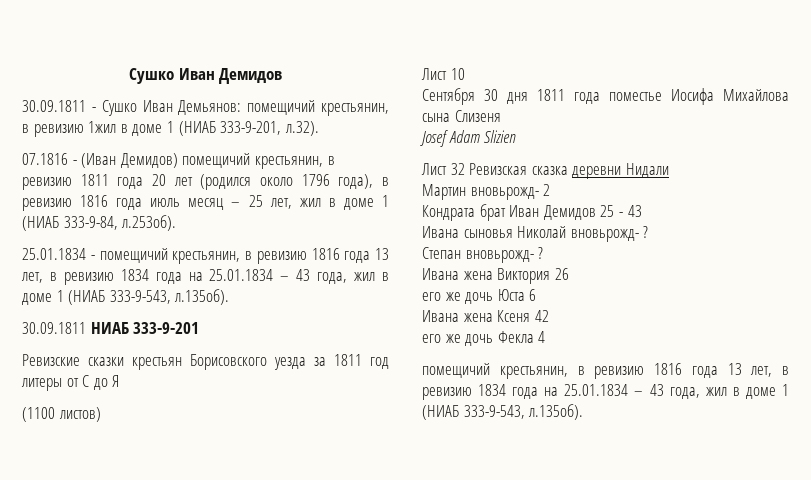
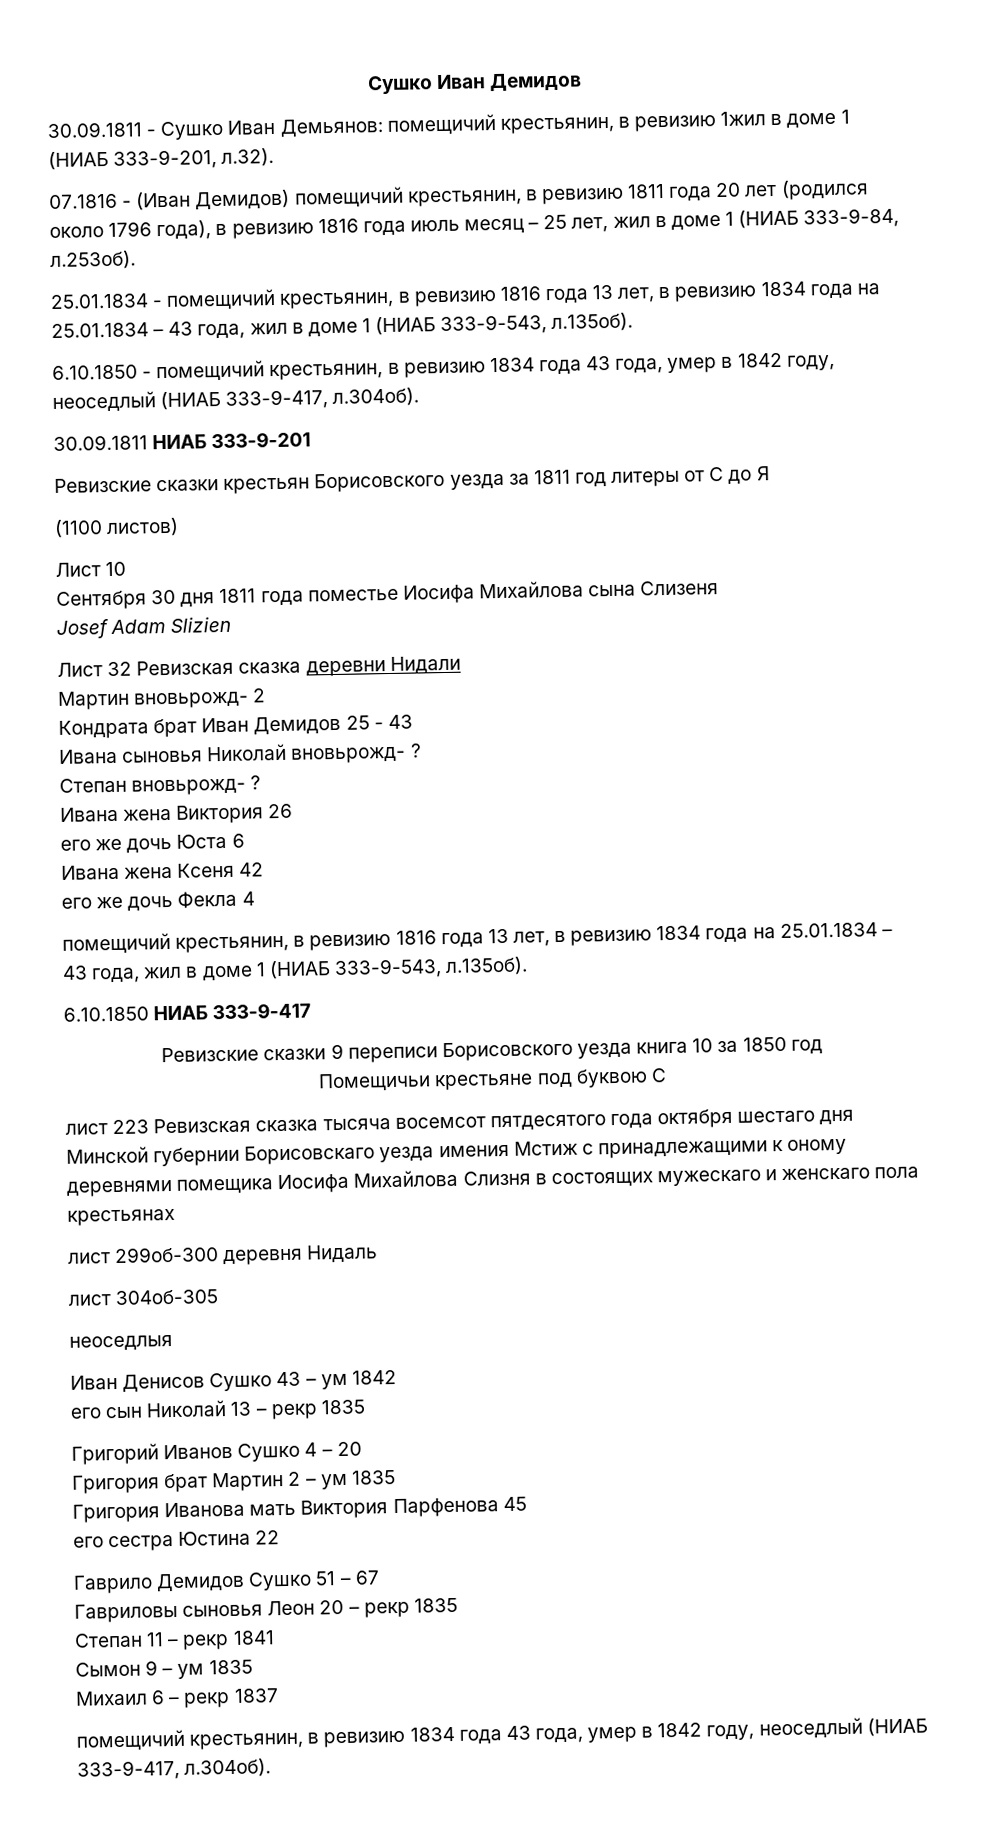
(230, 297) none -> [52,352,835,382] [52,387,420,413] // 6.10.1850 - помещичий крестьянин, в ревизию 1834 года 43 года, умер в 1842 году, неоседлый (НИАБ 333-9-417, л.304об).
(584, 412) none -> [63,1002,312,1022] [161,1036,823,1063] [318,1068,667,1092] [65,1108,855,1135] [66,1138,848,1167] [66,1166,920,1197] [67,1208,175,1226] [68,1244,379,1266] [68,1289,219,1306] [69,1334,173,1351] [70,1369,397,1392] [70,1399,365,1420] [71,1441,362,1465] [72,1470,396,1494] [72,1496,527,1523] [73,1530,281,1552] [73,1570,380,1594] [74,1597,458,1623] [74,1630,275,1650] [75,1659,253,1679] [75,1688,279,1708] [76,1717,928,1751] [77,1758,272,1781] // 6.10.1850 НИАБ 333-9-417 // Ревизские сказки 9 переписи Борисовского уезда книга 10 за 1850 год // Помещичьи крестьяне под буквою С // лист 223 Ревизская сказка тысяча восемсот пятдесятого года октября шестаго дня Минской губернии Борисовскаго уезда имения Мстиж с принадлежащими к оному деревнями помещика Иосифа Михайлова Слизня в состоящих мужескаго и женскаго пола крестьянах // лист 299об-300 деревня Нидаль // лист 304об-305 // неоседлыя // Иван Денисов Сушко 43 – ум 1842 // его сын Николай 13 – рекр 1835 // Григорий Иванов Сушко 4 – 20 // Григория брат Мартин 2 – ум 1835 // Григория Иванова мать Виктория Парфенова 45 // его сестра Юстина 22 // Гаврило Демидов Сушко 51 – 67 // Гавриловы сыновья Леон 20 – рекр 1835 // Степан 11 – рекр 1841 // Сымон 9 – ум 1835 // Михаил 6 – рекр 1837 // помещичий крестьянин, в ревизию 1834 года 43 года, умер в 1842 году, неоседлый (НИАБ 333-9-417, л.304об).

